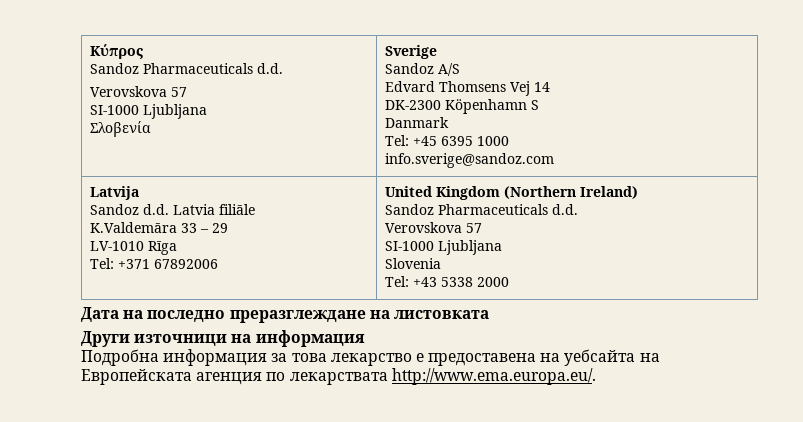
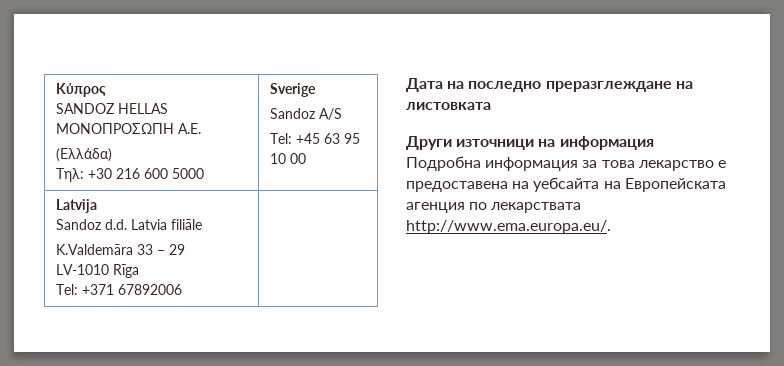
[90,63,284,74] [90,86,188,97] [90,104,208,119] [90,121,152,137] [385,45,438,59] [385,63,461,76] [385,81,551,96] [385,99,540,114] [385,117,450,128] [385,135,510,146] [385,153,555,168] Sandoz Pharmaceuticals d.d. // Verovskova 57 // SI-1000 Ljubljana // Σλοβενία | Sverige // Sandoz A/S // Edvard Thomsens Vej 14 // DK-2300 Köpenhamn S // Danmark // Tel: +45 6395 1000 // info.sverige@sandoz.com -> [56,103,169,114] [56,123,202,134] [56,148,113,162] [56,168,205,182] [270,83,317,97] [270,108,343,120] [270,133,361,144] [270,153,307,164] SANDOZ HELLAS ΜΟΝΟΠΡΟΣΩΠΗ Α.Ε. // (Ελλάδα) // Τηλ: +30 216 600 5000 | Sverige // Sandoz A/S // Tel: +45 63 95 10 00
[385,186,639,200] [385,204,579,215] [385,222,483,233] [385,240,503,255] [385,258,442,269] [385,276,510,287] United Kingdom (Northern Ireland) // Sandoz Pharmaceuticals d.d. // Verovskova 57 // SI-1000 Ljubljana // Slovenia // Tel: +43 5338 2000 -> (183, 289) none

